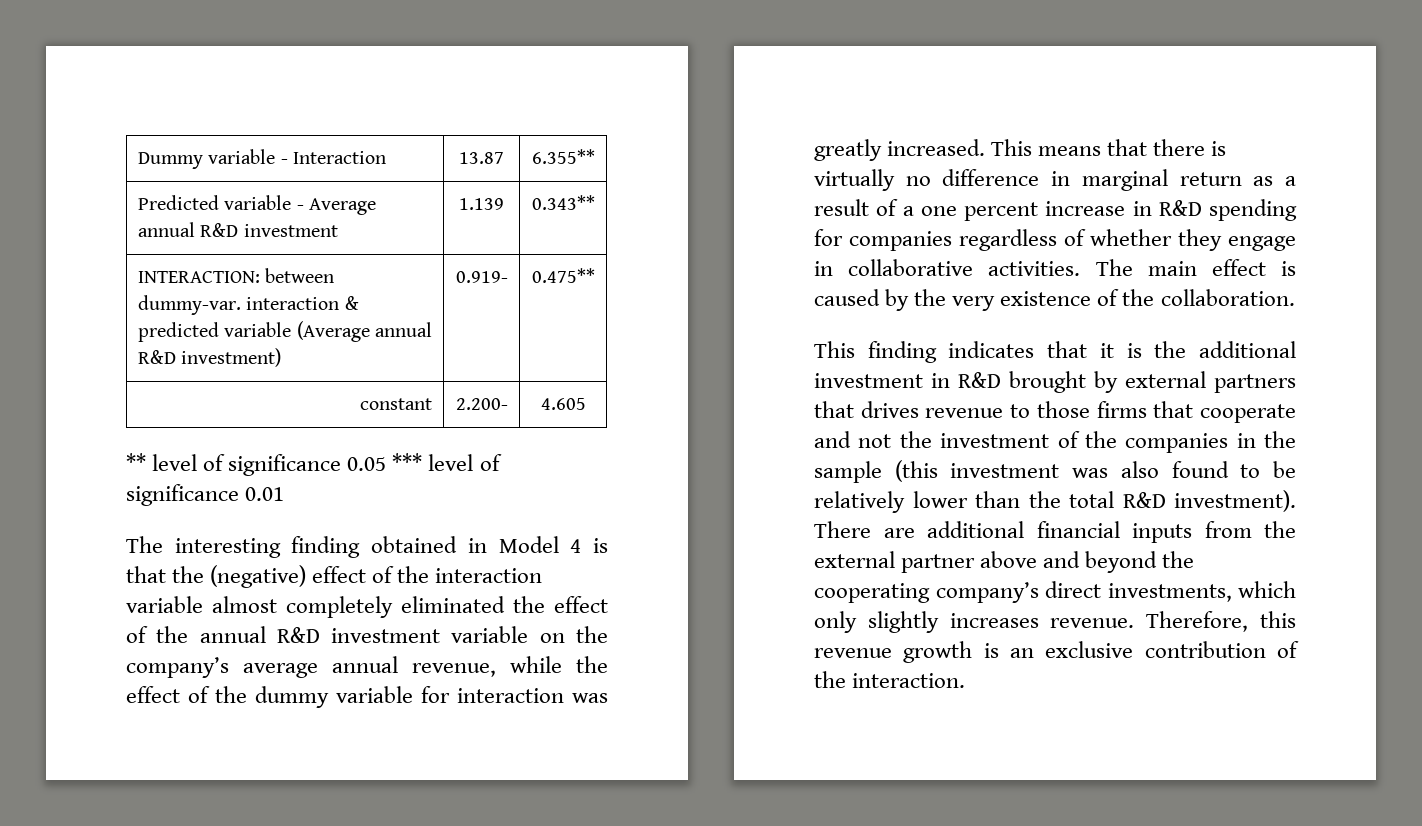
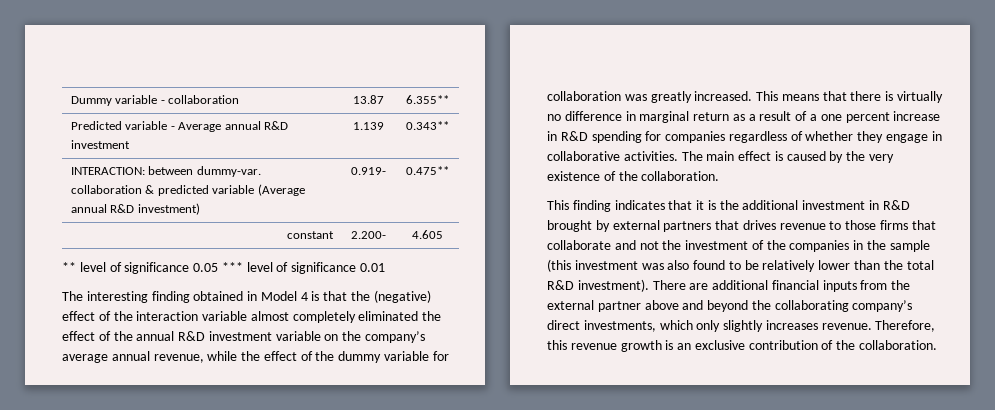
[292,151,386,164] Interaction -> [168,95,240,104] collaboration
[246,297,340,310] interaction -> [71,185,143,194] collaboration
[457,688,564,703] interaction -> [547,91,621,101] collaboration
[1200,404,1296,423] cooperate -> [547,240,611,250] collaborate
[814,583,930,603] cooperating -> [774,300,849,312] collaborating
[852,673,966,688] interaction. -> [859,340,938,350] collaboration.

